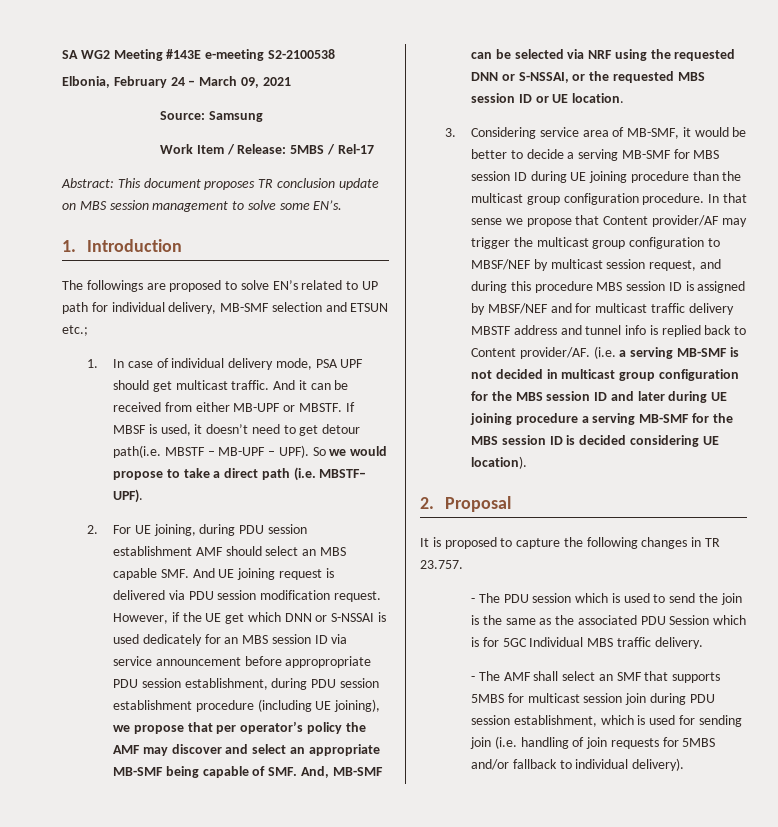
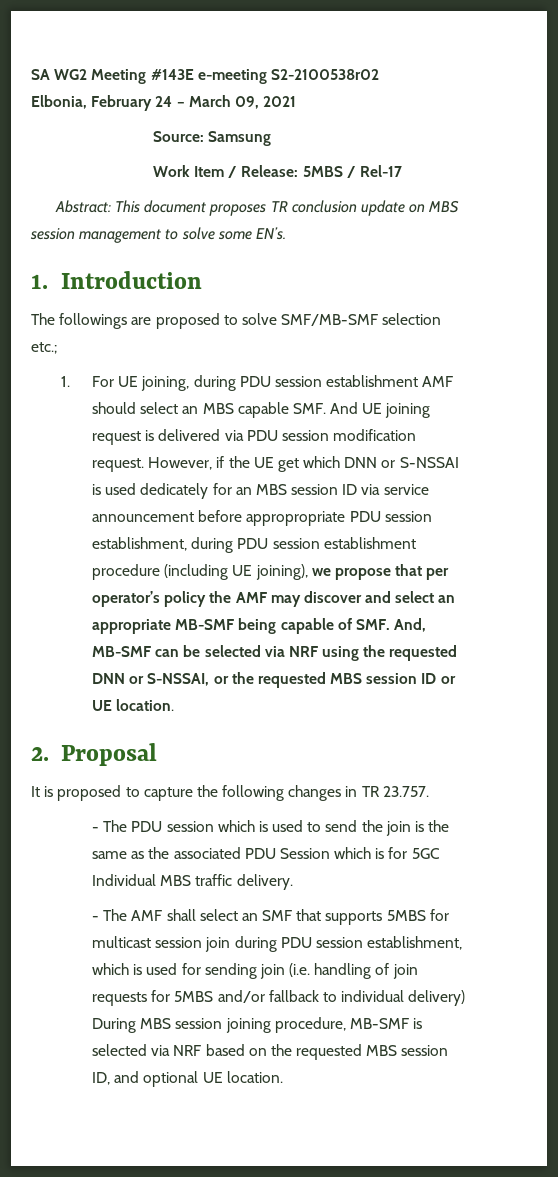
[267,49,335,59] S2-2100538 -> [270,69,379,80] S2-2100538r02
[272,280,379,290] [62,302,389,314] [62,325,88,336] [87,358,364,370] [112,380,349,392] [112,402,355,412] [112,424,361,436] [112,445,388,458] [112,467,367,481] [112,489,143,503] [87,525,99,534] EN’s related to UP path for individual delivery, MB-SMF selection and ETSUN etc.; // 1. In case of individual delivery mode, PSA UPF should get multicast traffic. And it can be received from either MB-UPF or MBSTF. If MBSF is used, it doesn’t need to get detour path(i.e. MBSTF – MB-UPF – UPF). So we would propose to take a direct path (i.e. MBSTF– UPF). // 2. -> [281,313,442,326] [31,342,57,354] [61,376,71,387] SMF/MB-SMF selection etc.; // 1.
[445,127,747,139] [470,149,720,161] [470,171,742,183] [470,193,747,205] [470,215,747,227] [470,237,720,249] [470,259,721,271] [470,281,746,293] [470,303,734,315] [470,325,747,337] [470,346,739,359] [470,369,739,381] [470,391,728,403] [469,413,733,425] [470,435,719,447] [470,456,527,469] // 3. Considering service area of MB-SMF, it would be better to decide a serving MB-SMF for MBS session ID during UE joining procedure than the multicast group configuration procedure. In that sense we propose that Content provider/AF may trigger the multicast group configuration to MBSF/NEF by multicast session request, and during this procedure MBS session ID is assigned by MBSF/NEF and for multicast traffic delivery MBSTF address and tunnel info is replied back to Content provider/AF. (i.e. a serving MB-SMF is not decided in multicast group configuration for the MBS session ID and later during UE joining procedure a serving MB-SMF for the MBS session ID is decided considering UE location). -> (175, 705) none
[632,758,685,771] delivery). -> [408,990,466,1006] [91,1017,423,1033] [91,1044,449,1060] [91,1071,283,1087] delivery) During MBS session joining procedure, MB-SMF is selected via NRF based on the requested MBS session ID, and optional UE location.

